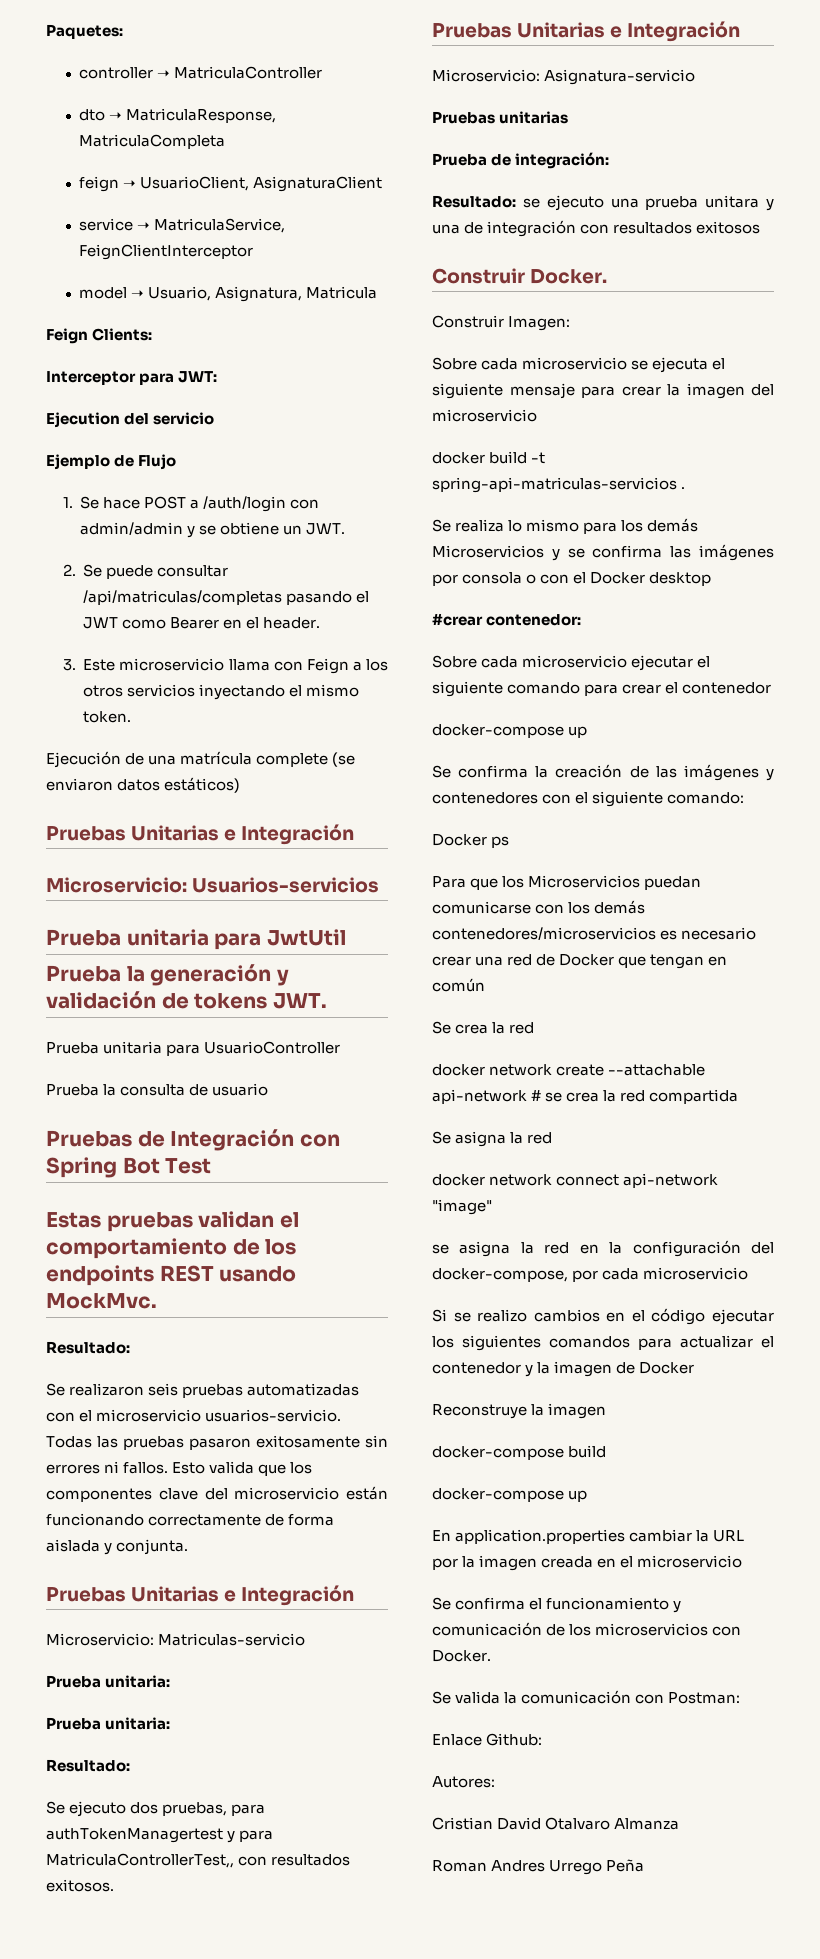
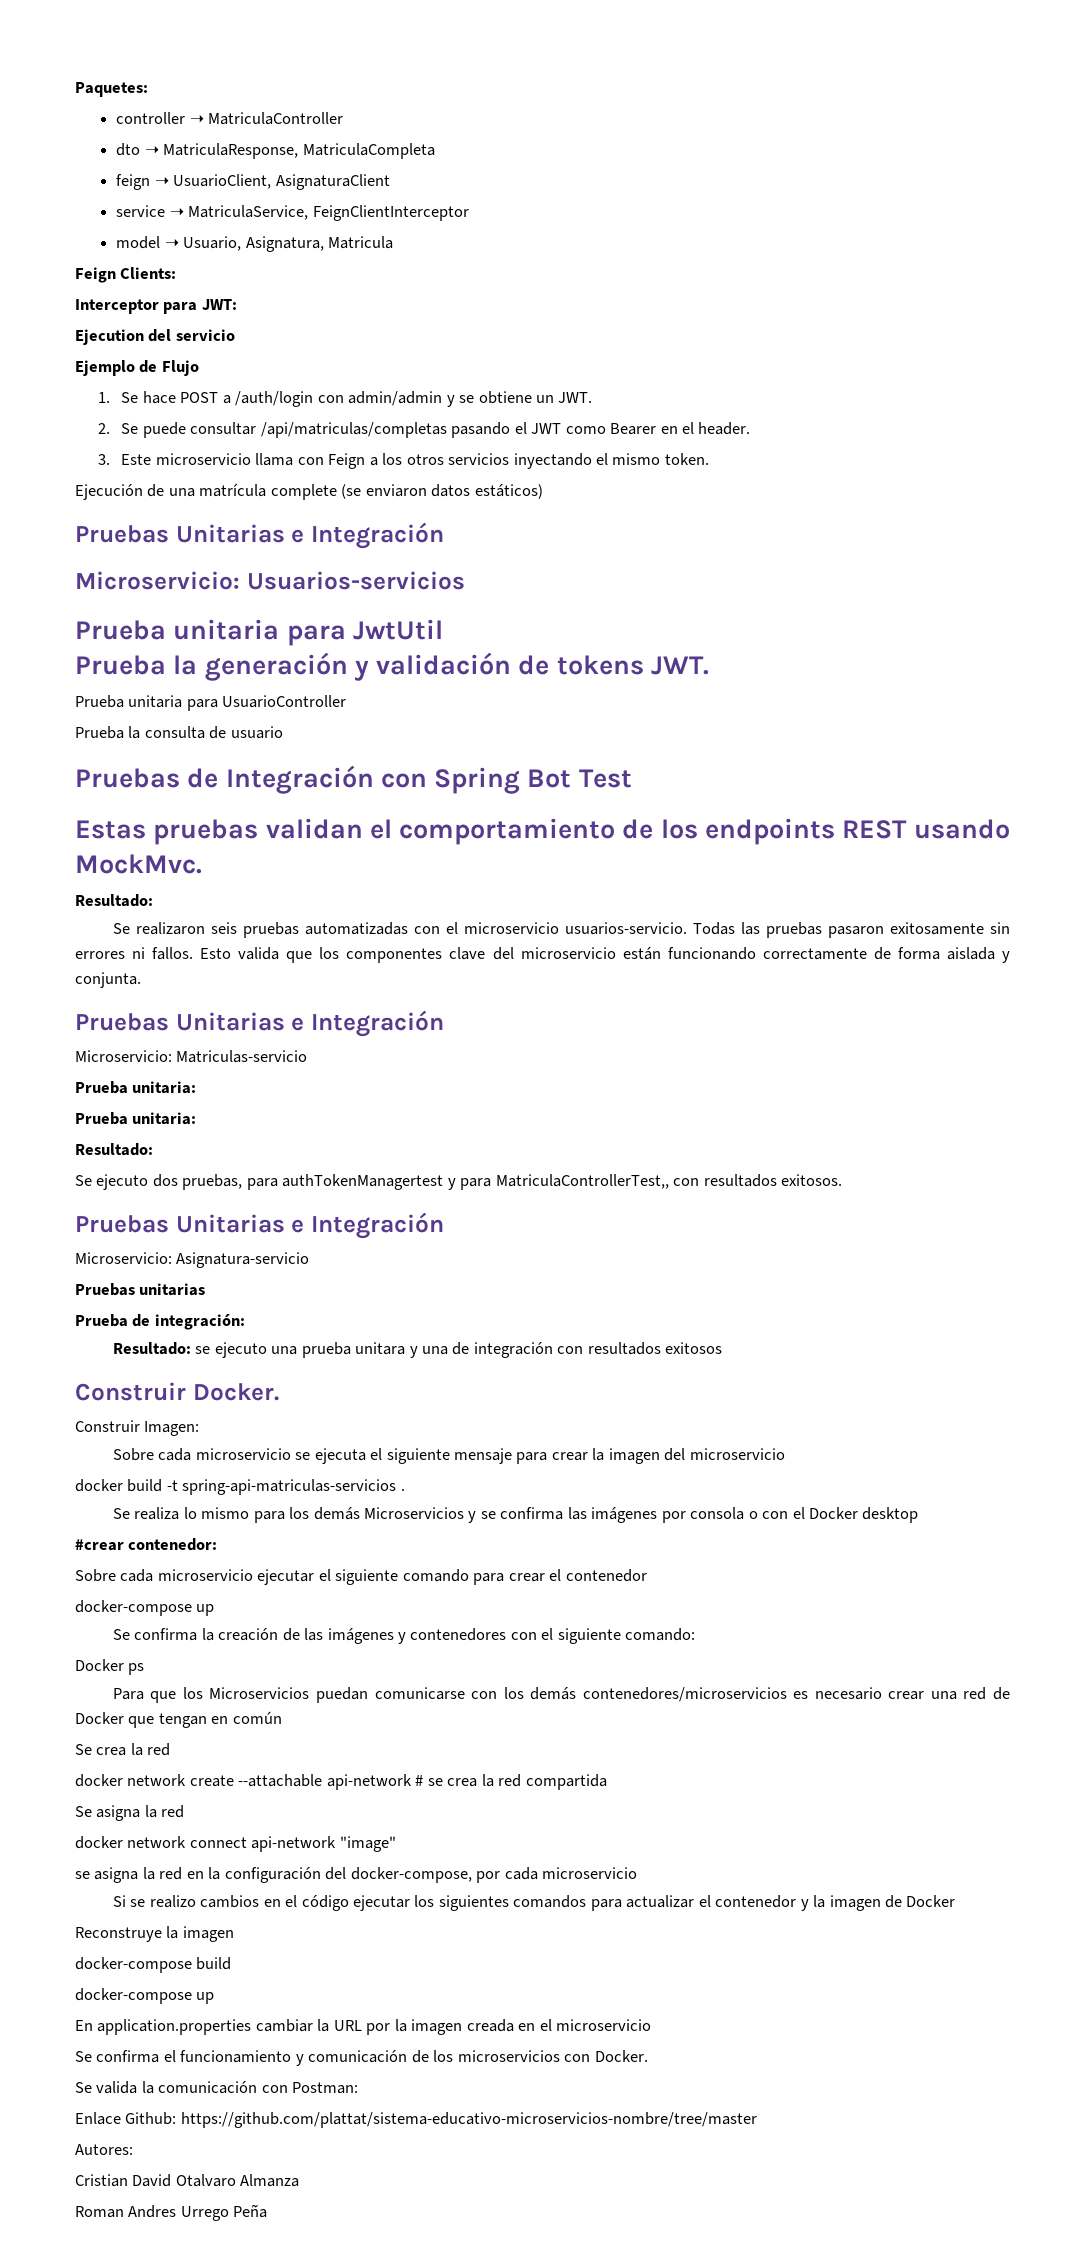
(543, 1739) none -> [180,2112,757,2128] https://github.com/plattat/sistema-educativo-microservicios-nombre/tree/master

